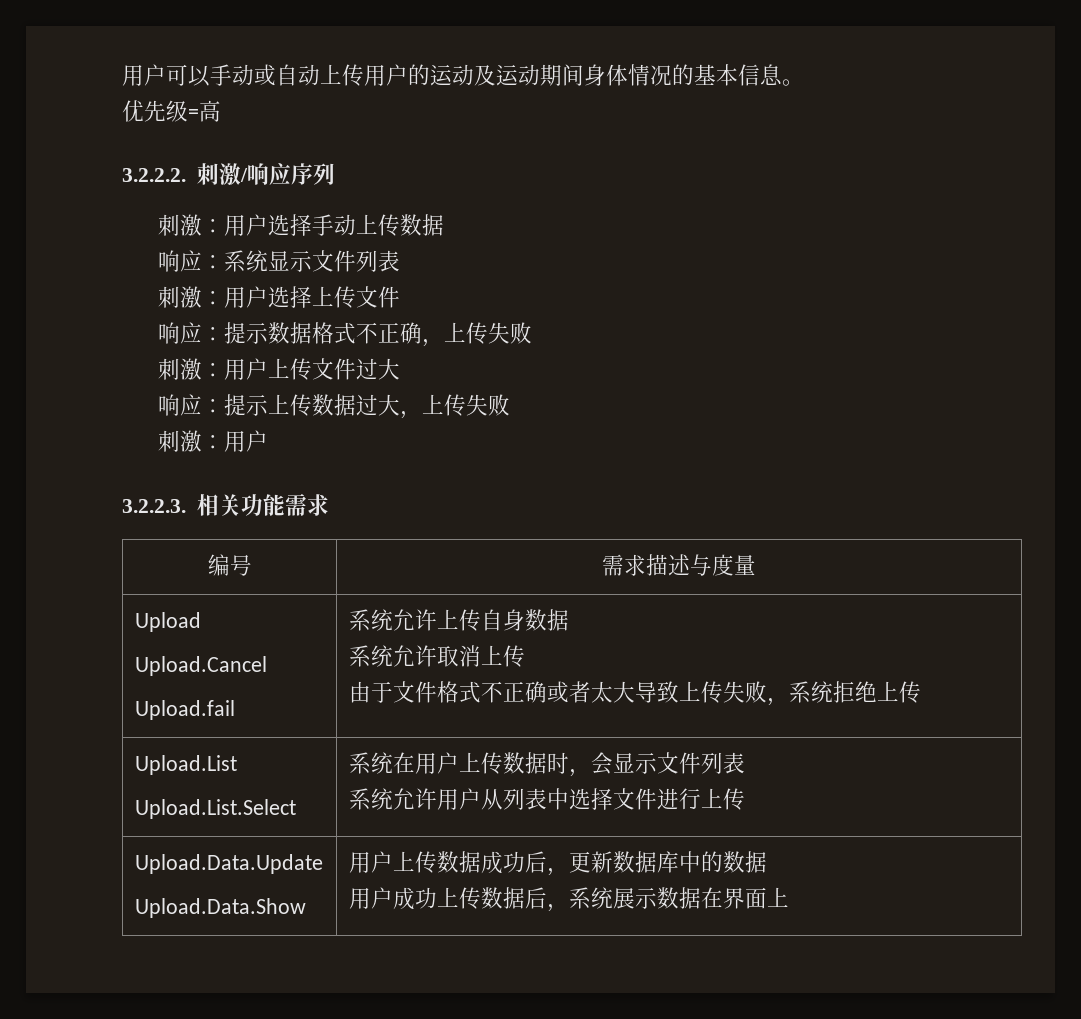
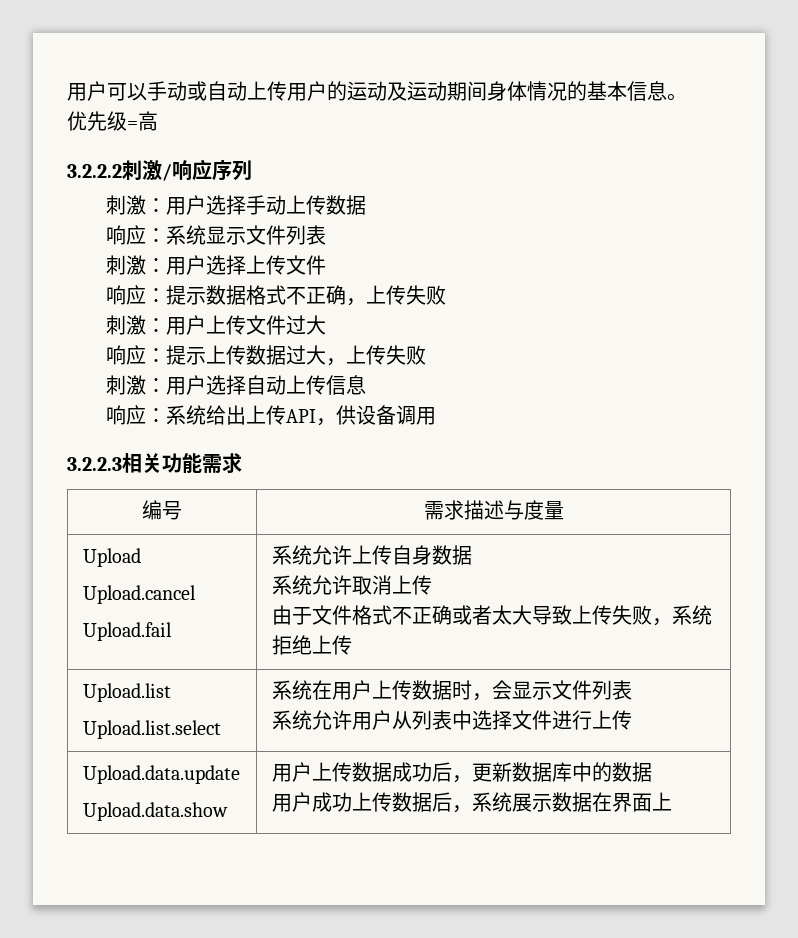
[122,168,186,182] 3.2.2.2. -> [67,164,122,178] 3.2.2.2
[122,499,186,513] // 3.2.2.3. -> [206,375,367,395] [106,405,437,426] [67,457,122,471] 选择自动上传信息 // 响应：系统给出上传API，供设备调用 // 3.2.2.3
[134,656,267,676] Upload.Cancel -> [82,585,196,604] Upload.cancel
[134,755,237,775] [134,799,296,819] Upload.List // Upload.List.Select -> [82,683,171,702] [82,720,221,739] Upload.list // Upload.list.select
[134,854,323,874] [134,898,306,918] Upload.Data.Update // Upload.Data.Show -> [82,765,240,784] [82,802,228,821] Upload.data.update // Upload.data.show

